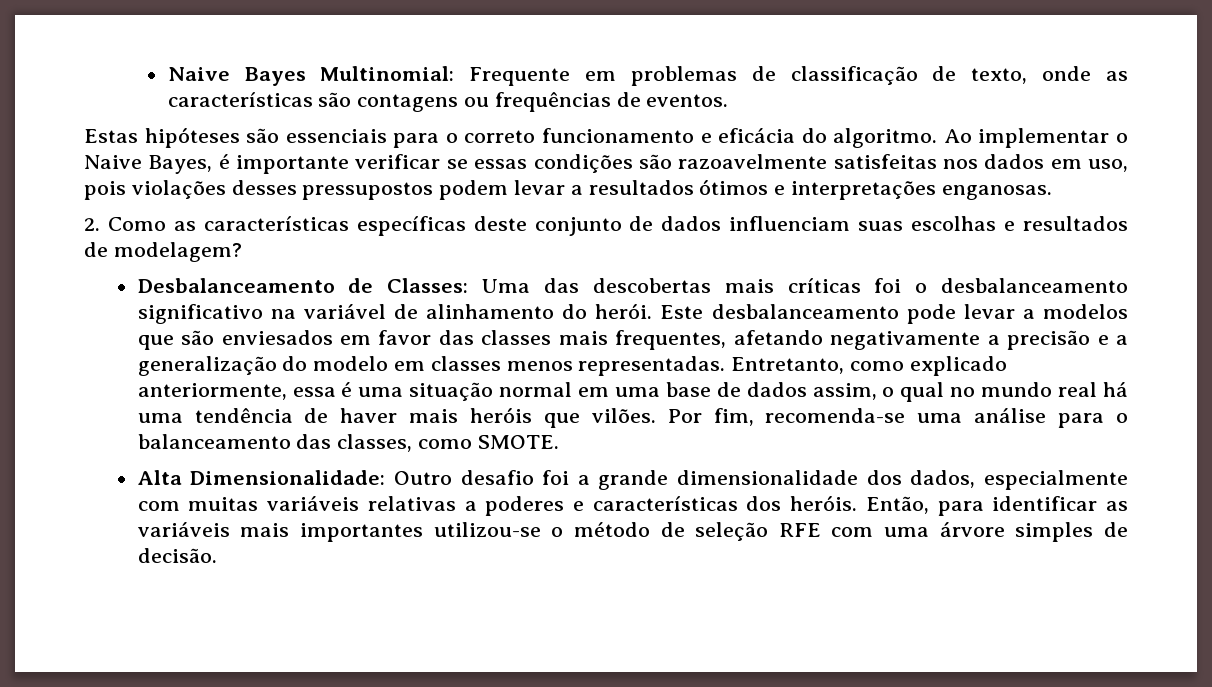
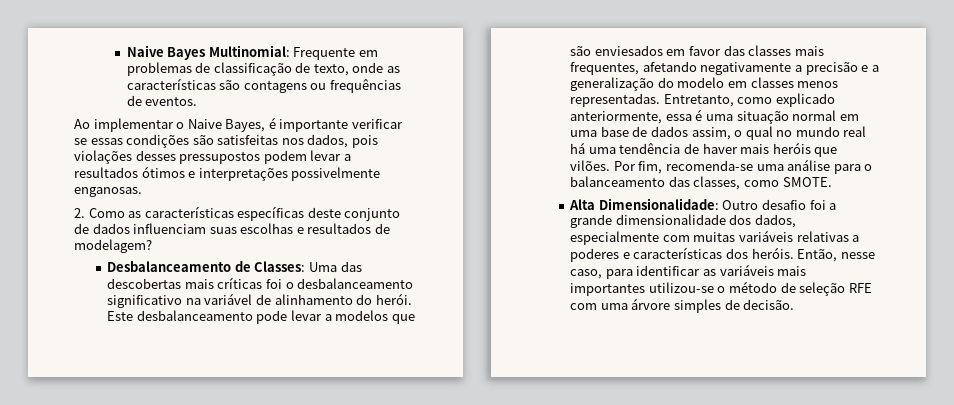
[84,127,938,148] Estas hipóteses são essenciais para o correto funcionamento e eficácia do algoritmo. -> (198, 101) none
[678,154,828,169] razoavelmente -> (214, 140) none
[984,154,1128,172] dados em uso, -> [307,134,349,148] dados,
(937, 190) none -> [291,167,381,181] possivelmente
(929, 505) none -> [840,252,875,259] [570,269,603,279] nesse caso,

